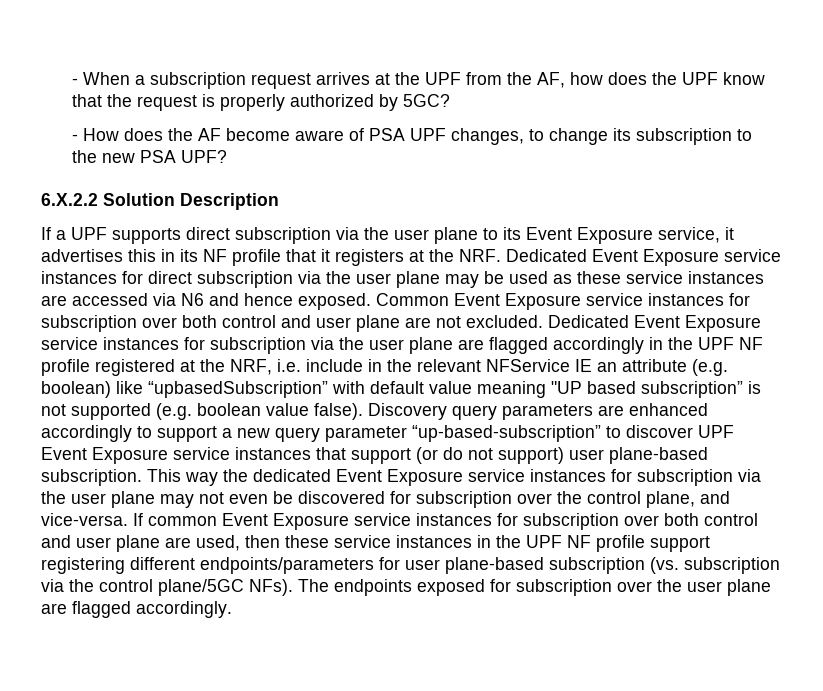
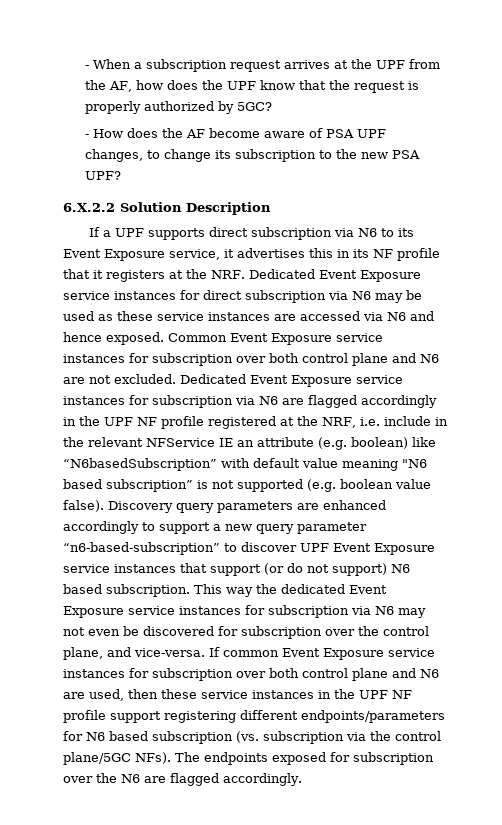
[364,227,478,244] the user plane -> [358,228,378,237] N6
[326,271,440,288] the user plane -> [352,291,371,300] N6
[281,315,400,332] and user plane -> [352,353,439,366] plane and N6
[339,337,453,354] the user plane -> [259,396,278,405] N6
[148,381,328,398] “upbasedSubscription” -> [63,458,217,471] “N6basedSubscription”
[551,381,582,394] "UP -> [402,459,427,468] "N6
[412,425,601,442] “up-based-subscription” -> [63,542,220,555] “n6-based-subscription”
[569,447,708,464] user plane-based -> [391,564,410,573] [63,584,102,594] N6 based
[41,491,155,508] the user plane -> [375,606,394,615] N6
[41,535,160,552] and user plane -> [352,668,439,681] plane and N6
[405,557,544,574] user plane-based -> [86,731,148,741] N6 based
[687,579,771,596] user plane -> [121,774,140,783] N6

